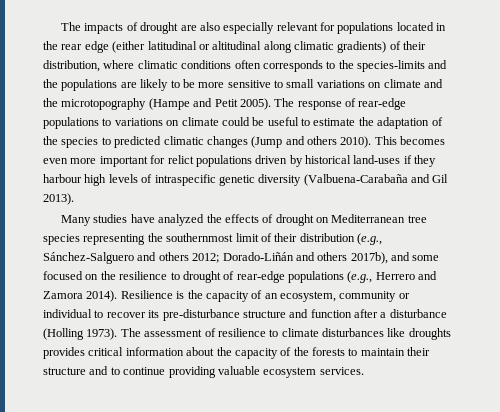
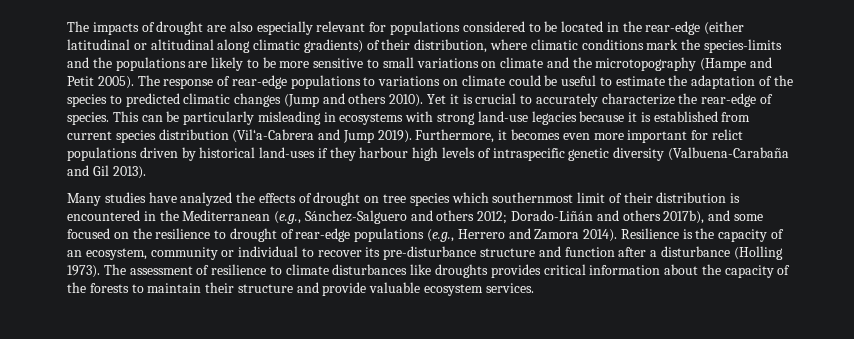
(394, 28) none -> [462,21,558,32] considered to be
[61,41,109,53] rear edge -> [645,21,701,35] rear-edge
[234,60,336,72] often corresponds to -> [646,39,679,50] mark
[374,136,397,145] This -> [427,93,774,107] [67,111,751,125] [67,129,508,143] Yet it is crucial to accurately characterize the rear-edge of species. This can be particularly misleading in ecosystems with strong land-use legacies because it is established from current species distribution (Vil‘a-Cabrera and Jump 2019). Furthermore, it
[331,214,406,223] Mediterranean -> (380, 199) none
[83,233,163,245] representing the -> [451,192,489,203] which
(355, 237) none -> [730,193,741,203] [67,210,271,221] is encountered in the Mediterranean
[110,366,216,378] to continue providing -> [322,282,367,296] provide

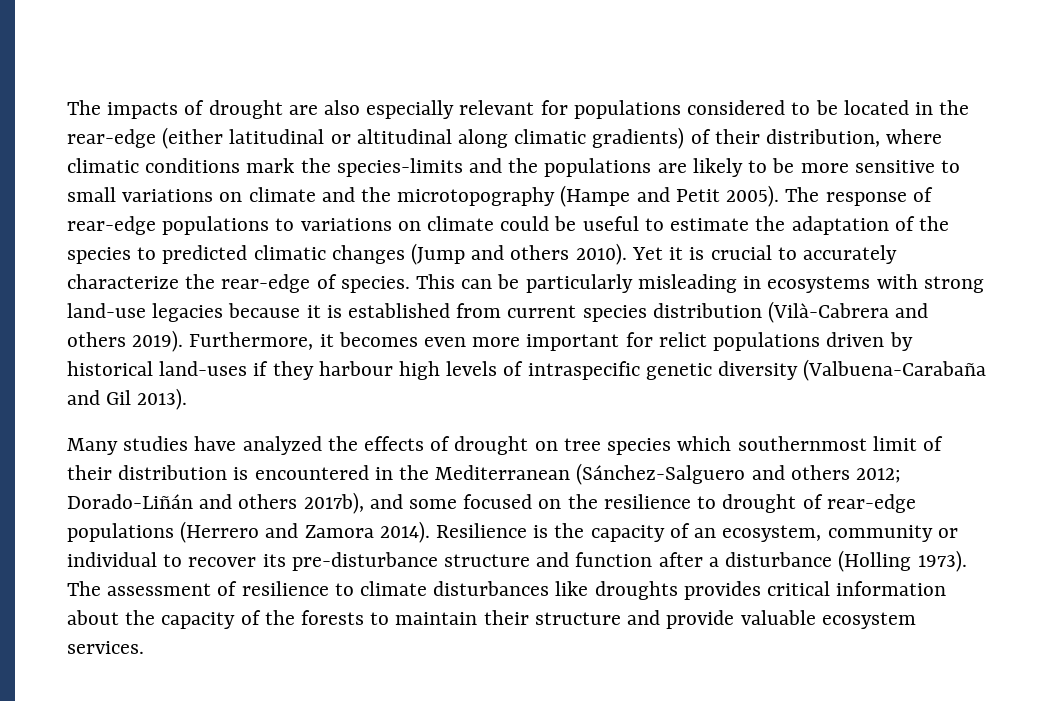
[232,129,374,143] (Vil‘a-Cabrera and Jump -> [768,301,929,323] [67,332,126,347] (Vilà-Cabrera and others
[274,210,407,224] (e.g., Sánchez-Salguero -> [576,463,746,485] (Sánchez-Salguero
[427,229,505,242] (e.g., Herrero -> [180,521,260,543] (Herrero

